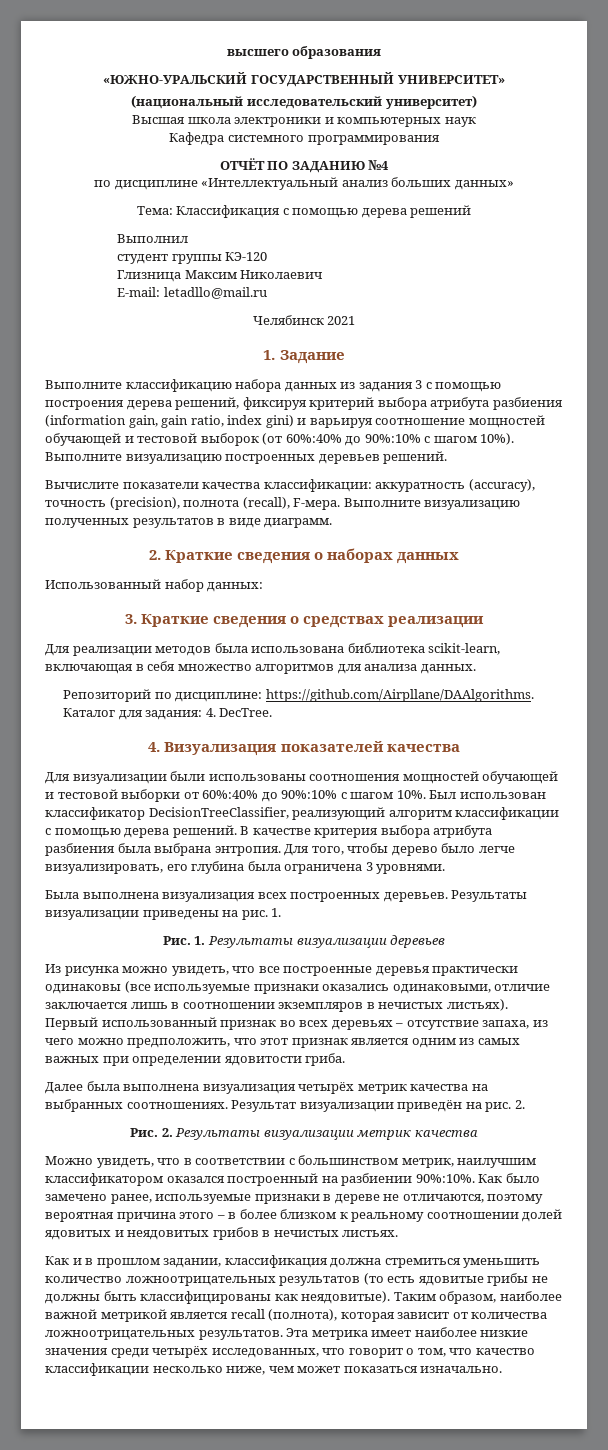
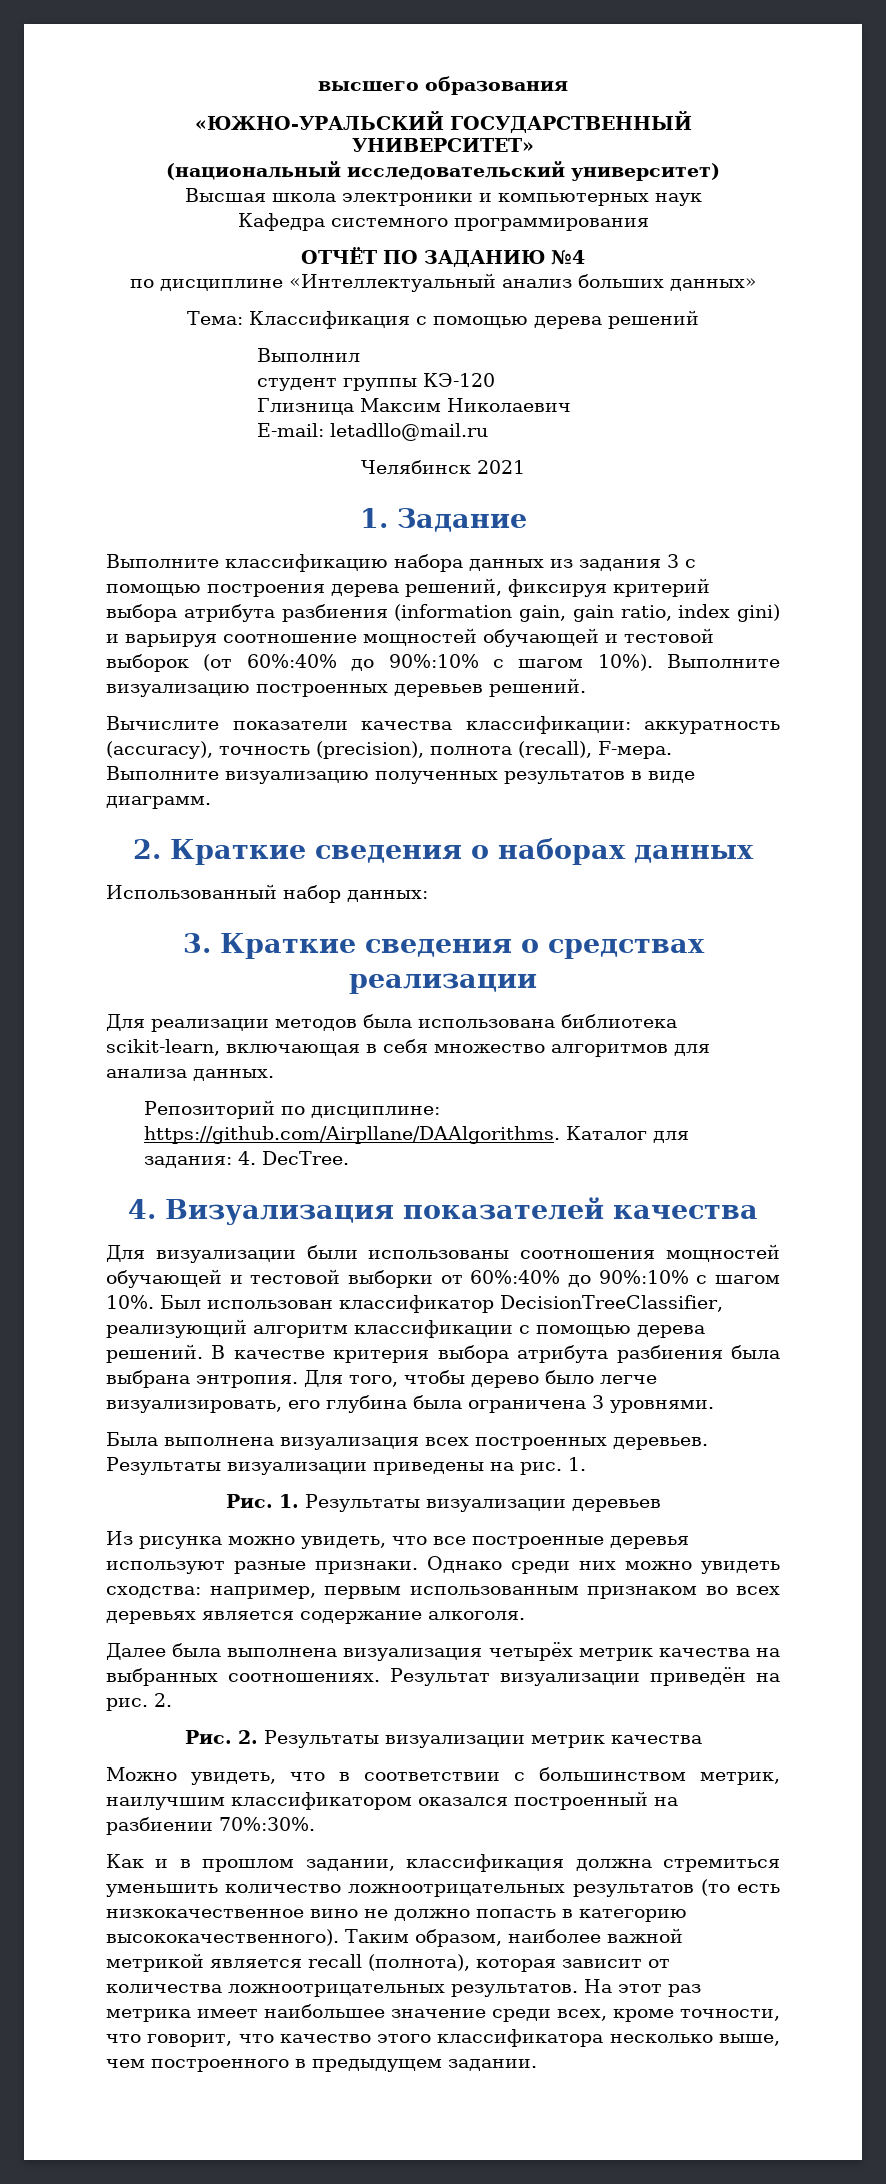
[432,966,519,976] [45,981,551,994] [45,999,508,1012] [45,1017,548,1030] [45,1038,520,1048] [45,1053,346,1066] практически одинаковы (все используемые признаки оказались одинаковыми, отличие заключается лишь в соотношении экземпляров в нечистых листьях). Первый использованный признак во всех деревьях – отсутствие запаха, из чего можно предположить, что этот признак является одним из самых важных при определении ядовитости гриба. -> [106,1556,780,1574] [106,1586,780,1599] [106,1611,525,1624] используют разные признаки. Однако среди них можно увидеть сходства: например, первым использованным признаком во всех деревьях является содержание алкоголя.
[415,1173,540,1183] [45,1194,544,1204] [45,1209,563,1222] [45,1227,399,1240] 90%:10%. Как было замечено ранее, используемые признаки в дереве не отличаются, поэтому вероятная причина этого – в более близком к реальному соотношении долей ядовитых и неядовитых грибов в нечистых листьях. -> [219,1817,315,1831] 70%:30%.
[418,1273,548,1286] [45,1291,391,1304] ядовитые грибы не должны быть классифицированы как неядовитые). -> [106,1909,687,1922] [106,1929,339,1946] низкокачественное вино не должно попасть в категорию высококачественного).
[286,1327,529,1340] [45,1346,535,1358] [45,1363,503,1376] Эта метрика имеет наиболее низкие значения среди четырёх исследованных, что говорит о том, что качество классификации несколько ниже, чем может показаться изначально. -> [584,1979,701,1997] [106,2004,780,2022] [106,2029,780,2047] [106,2059,537,2072] На этот раз метрика имеет наибольшее значение среди всех, кроме точности, что говорит, что качество этого классификатора несколько выше, чем построенного в предыдущем задании.

